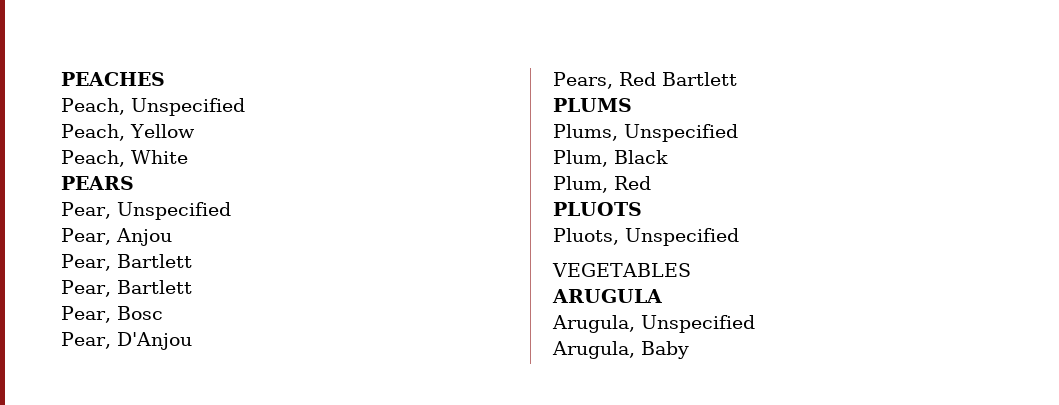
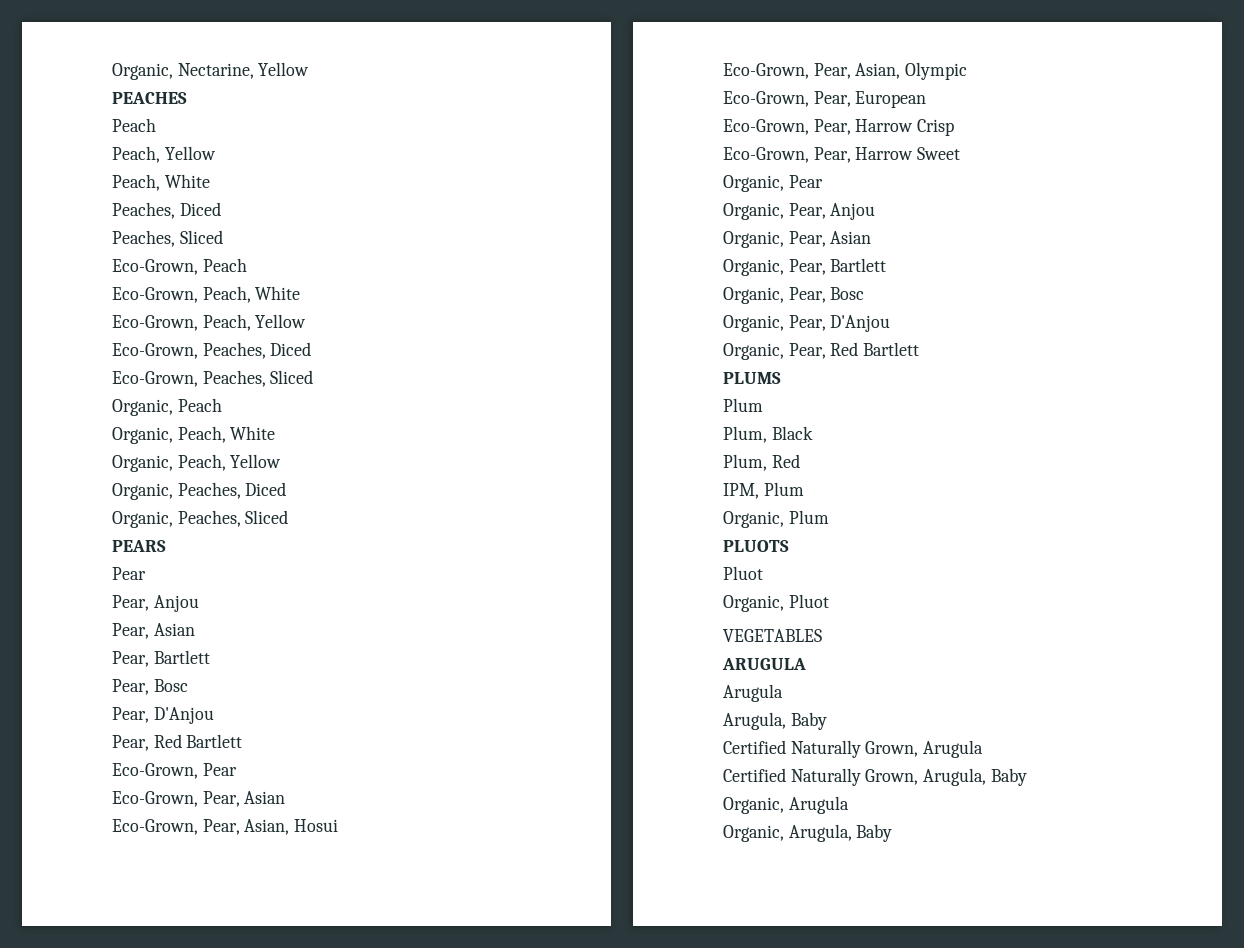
(61, 79) none -> [112,62,310,80] Organic, Nectarine, Yellow //
[61,98,245,116] Peach, Unspecified -> [112,118,156,132] Peach
(188, 157) none -> [112,202,221,219] [112,230,223,247] [112,258,247,275] [112,286,301,303] [112,314,307,331] [112,342,312,359] [112,370,314,387] [112,398,222,416] [112,426,276,444] [112,454,282,472] [112,482,287,500] [112,510,289,528] // Peaches, Diced // Peaches, Sliced // Eco-Grown, Peach // Eco-Grown, Peach, White // Eco-Grown, Peach, Yellow // Eco-Grown, Peaches, Diced // Eco-Grown, Peaches, Sliced // Organic, Peach // Organic, Peach, White // Organic, Peach, Yellow // Organic, Peaches, Diced // Organic, Peaches, Sliced
[61,202,231,220] Pear, Unspecified -> [112,567,146,580] Pear
[116,254,192,268] Bartlett -> [153,623,195,636] Asian
[553,72,613,89] Pears, -> [112,734,243,751] [112,763,237,779] [112,791,286,807] [112,819,339,835] [723,62,968,80] [723,91,927,108] [723,119,955,136] [723,147,961,163] [723,175,823,192] [723,203,876,220] [723,231,872,248] [723,258,887,276] [723,287,865,304] [723,315,891,332] [723,343,826,360] Pear, Red Bartlett // Eco-Grown, Pear // Eco-Grown, Pear, Asian // Eco-Grown, Pear, Asian, Hosui // Eco-Grown, Pear, Asian, Olympic // Eco-Grown, Pear, European // Eco-Grown, Pear, Harrow Crisp // Eco-Grown, Pear, Harrow Sweet // Organic, Pear // Organic, Pear, Anjou // Organic, Pear, Asian // Organic, Pear, Bartlett // Organic, Pear, Bosc // Organic, Pear, D'Anjou // Organic, Pear,
[553,124,738,142] Plums, Unspecified -> [723,398,763,412] Plum
[553,202,642,216] [553,228,739,246] PLUOTS // Pluots, Unspecified -> [723,482,804,499] [723,510,829,528] [723,540,789,552] [723,566,763,580] [723,594,829,612] IPM, Plum // Organic, Plum // PLUOTS // Pluot // Organic, Pluot
[552,315,755,333] [552,341,689,359] Arugula, Unspecified // Arugula, Baby -> [723,684,783,702] [723,712,827,730] [723,740,984,758] [723,768,1027,786] [723,796,849,814] [723,824,893,842] Arugula // Arugula, Baby // Certified Naturally Grown, Arugula // Certified Naturally Grown, Arugula, Baby // Organic, Arugula // Organic, Arugula, Baby

